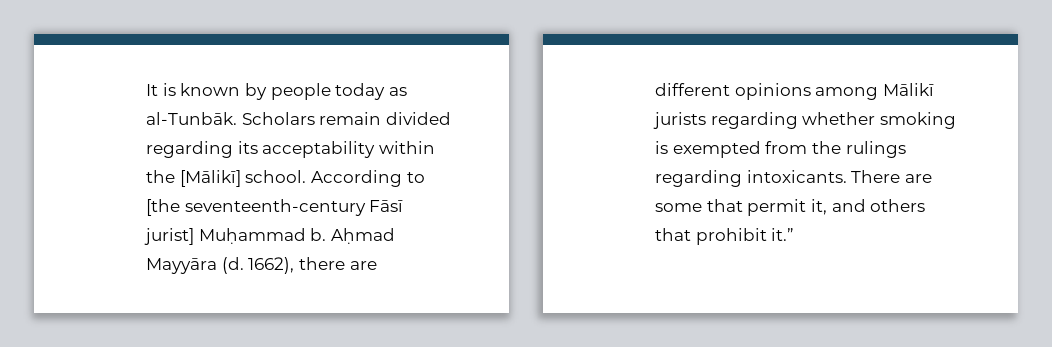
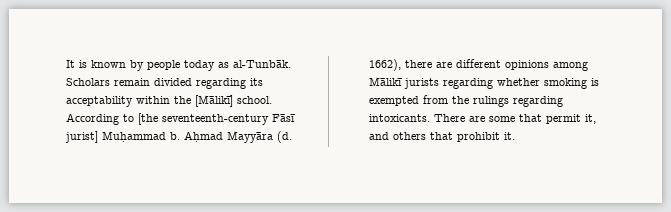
[771,228,795,241] it.” -> [503,132,515,140] it.

